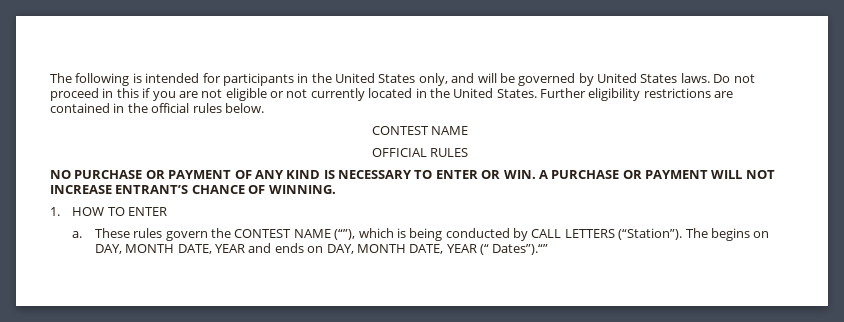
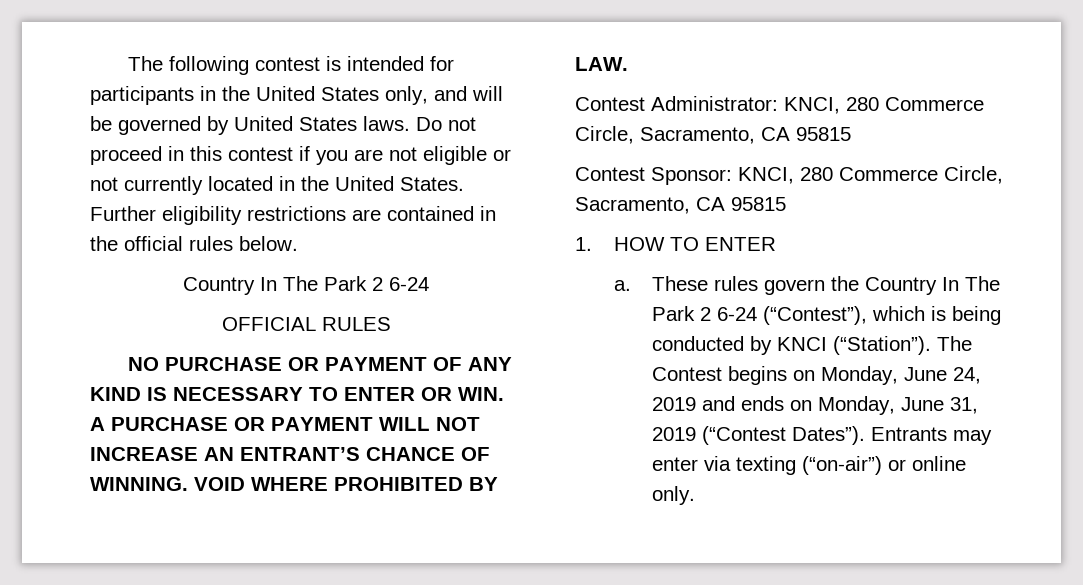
(130, 79) none -> [254,57,320,71] contest
(139, 93) none -> [228,147,293,161] contest
[371,126,469,135] CONTEST NAME -> [183,276,429,295] Country In The Park 2 6-24
(112, 189) none -> [204,447,234,461] AN
(336, 189) none -> [194,477,498,491] [575,57,628,71] [575,96,984,114] [575,126,851,144] [575,166,1003,185] [575,197,786,214] VOID WHERE PROHIBITED BY LAW. // Contest Administrator: KNCI, 280 Commerce Circle, Sacramento, CA 95815 // Contest Sponsor: KNCI, 280 Commerce Circle, Sacramento, CA 95815
[234,229,356,240] CONTEST NAME (“”), -> [865,276,1001,295] [652,306,868,325] Country In The Park 2 6-24 (“Contest”),
[531,229,615,238] CALL LETTERS -> [777,337,828,351] KNCI
(708, 233) none -> [652,367,723,381] Contest
[94,243,549,255] DAY, MONTH DATE, YEAR and ends on DAY, MONTH DATE, YEAR (“ Dates”).“” -> [821,366,982,385] [652,396,979,415] [652,426,993,445] [652,456,967,475] [652,486,696,505] Monday, June 24, 2019 and ends on Monday, June 31, 2019 (“Contest Dates”). Entrants may enter via texting (“on-air”) or online only.

